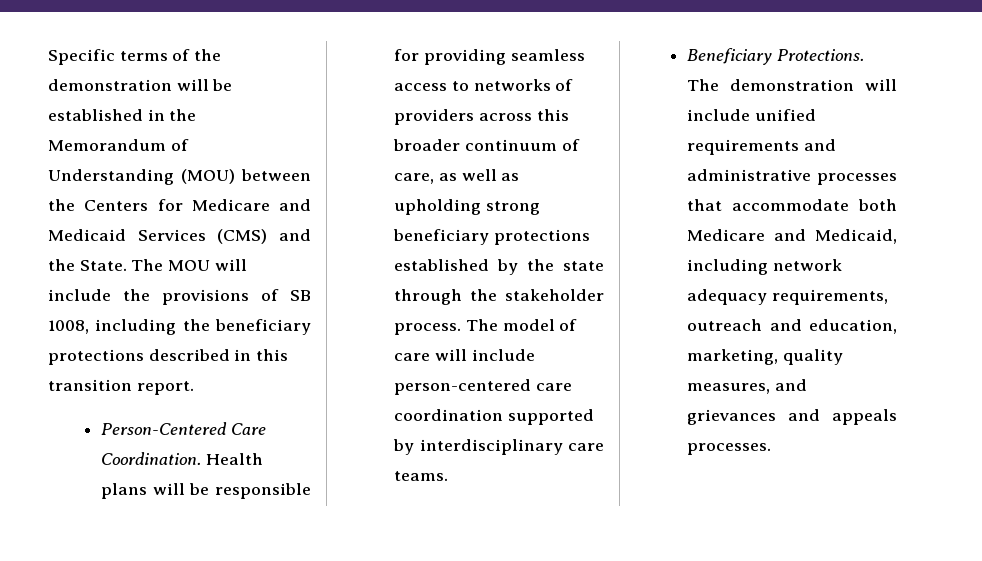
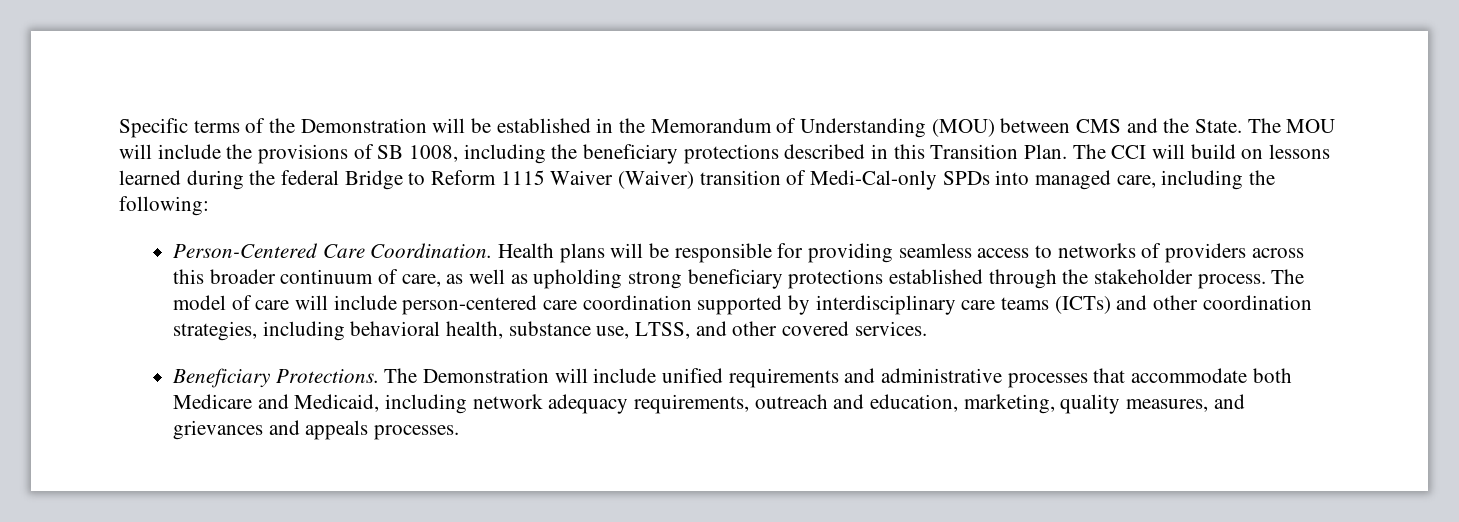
[48,79,172,91] demonstration -> [300,118,427,133] Demonstration
[48,199,311,211] [48,229,268,244] the Centers for Medicare and Medicaid Services (CMS) -> [1076,119,1122,133] CMS
[48,379,194,395] transition report. -> [930,144,1331,159] [119,170,1276,190] [119,196,209,216] Transition Plan. The CCI will build on lessons learned during the federal Bridge to Reform 1115 Waiver (Waiver) transition of Medi-Cal-only SPDs into managed care, including the following:
[497,259,604,275] by the state -> (984, 276) none
[394,471,449,481] teams. -> [1001,295,1312,314] [173,321,927,341] teams (ICTs) and other coordination strategies, including behavioral health, substance use, LTSS, and other covered services.
[730,79,855,91] demonstration -> [423,368,550,383] Demonstration

